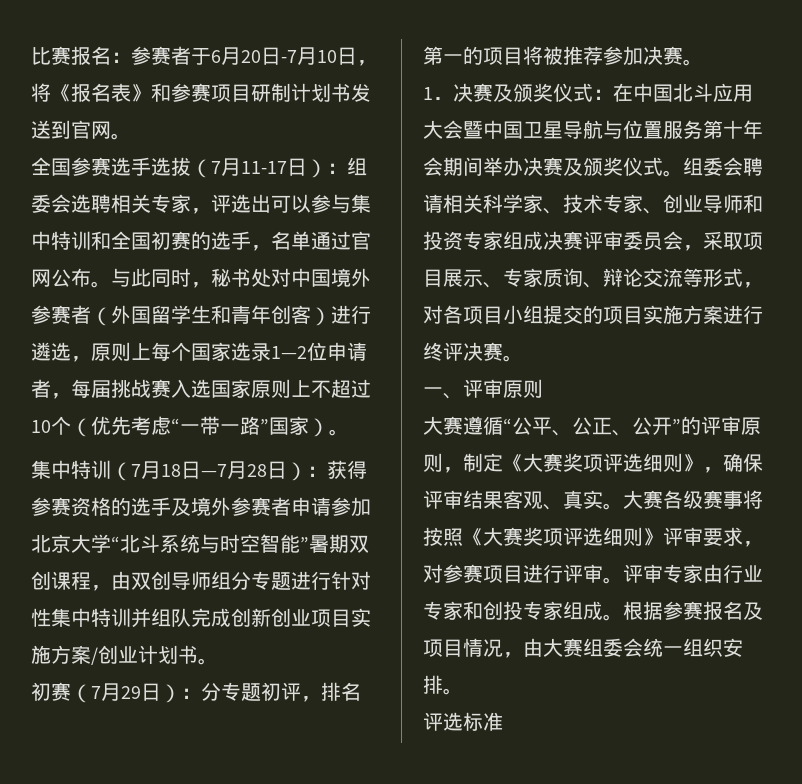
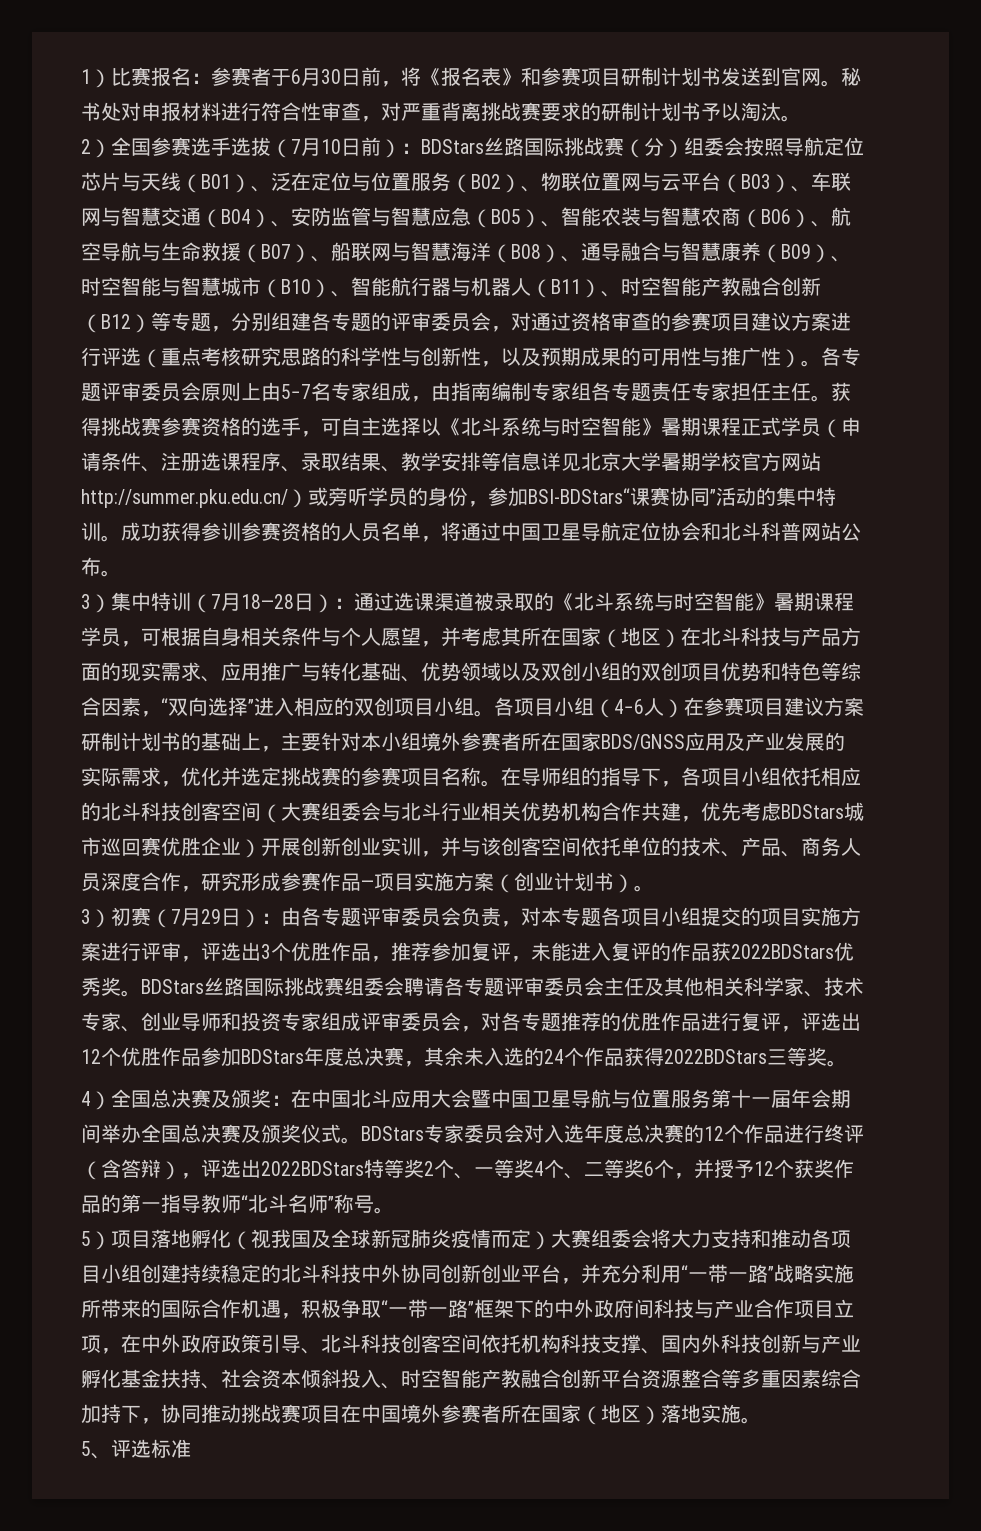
(31, 56) none -> [81,69,111,88] 1）
[241,47,357,65] 20日-7月10日 -> [321,67,381,86] 30日前
(131, 136) // -> [841,67,861,86] [81,102,801,122] [81,139,111,158] 秘书处对申报材料进行符合性审查，对严重背离挑战赛要求的研制计划书予以淘汰。 // 2）
[241,157,367,178] [31,194,371,214] [31,231,371,251] [31,268,371,288] [31,305,371,326] [31,342,367,362] [31,379,371,399] [31,416,349,437] [31,460,367,481] [31,497,371,517] [31,534,369,553] [31,571,371,591] [31,608,371,628] [31,645,98,665] 11-17日）：组委会选聘相关专家，评选出可以参与集中特训和全国初赛的选手，名单通过官网公布。与此同时，秘书处对中国境外参赛者（外国留学生和青年创客）进行遴选，原则上每个国家选录1—2位申请者，每届挑战赛入选国家原则上不超过10个（优先考虑“一带一路”国家）。 // 集中特训（7月18日—7月28日）：获得参赛资格的选手及境外参赛者申请参加北京大学“北斗系统与时空智能”暑期双创课程，由双创导师组分专题进行针对性集中特训并组队完成创新创业项目实施方案/ -> [321,137,864,158] [81,172,851,193] [81,207,851,228] [81,242,851,263] [81,277,821,298] [81,312,851,333] [81,347,861,368] [81,382,851,402] [81,417,861,438] [81,452,821,472] [81,487,836,508] [81,522,861,542] [81,557,121,577] [81,592,854,613] [81,627,861,648] [81,662,861,682] [81,697,864,718] [81,732,845,752] [81,767,861,787] [81,802,864,823] [81,837,861,858] [81,872,514,893] 10日前）：BDStars丝路国际挑战赛（分）组委会按照导航定位芯片与天线（B01）、泛在定位与位置服务（B02）、物联位置网与云平台（B03）、车联网与智慧交通（B04）、安防监管与智慧应急（B05）、智能农装与智慧农商（B06）、航空导航与生命救援（B07）、船联网与智慧海洋（B08）、通导融合与智慧康养（B09）、时空智能与智慧城市（B10）、智能航行器与机器人（B11）、时空智能产教融合创新（B12）等专题，分别组建各专题的评审委员会，对通过资格审查的参赛项目建议方案进行评选（重点考核研究思路的科学性与创新性，以及预期成果的可用性与推广性）。各专题评审委员会原则上由5−7名专家组成，由指南编制专家组各专题责任专家担任主任。获得挑战赛参赛资格的选手，可自主选择以《北斗系统与时空智能》暑期课程正式学员（申请条件、注册选课程序、录取结果、教学安排等信息详见北京大学暑期学校官方网站http://summer.pku.edu.cn/）或旁听学员的身份，参加BSI-BDStars“课赛协同”活动的集中特训。成功获得参训参赛资格的人员名单，将通过中国卫星导航定位协会和北斗科普网站公布。 // 3）集中特训（7月18—28日）：通过选课渠道被录取的《北斗系统与时空智能》暑期课程学员，可根据自身相关条件与个人愿望，并考虑其所在国家（地区）在北斗科技与产品方面的现实需求、应用推广与转化基础、优势领域以及双创小组的双创项目优势和特色等综合因素，“双向选择”进入相应的双创项目小组。各项目小组（4−6人）在参赛项目建议方案研制计划书的基础上，主要针对本小组境外参赛者所在国家BDS/GNSS应用及产业发展的实际需求，优化并选定挑战赛的参赛项目名称。在导师组的指导下，各项目小组依托相应的北斗科技创客空间（大赛组委会与北斗行业相关优势机构合作共建，优先考虑BDStars城市巡回赛优胜企业）开展创新创业实训，并与该创客空间依托单位的技术、产品、商务人员深度合作，研究形成参赛作品—项目实施方案（
[198,658,218,665] 。 // -> [614,874,654,893] [81,909,111,928] ）。 // 3）
[201,682,361,702] [423,46,703,66] [423,83,593,102] 分专题初评，排名第一的项目将被推荐参加决赛。 // 1．决赛及颁奖仪式 -> [281,907,861,927] [81,942,854,962] [81,977,864,997] [81,1012,861,1032] [81,1047,847,1067] [81,1089,271,1110] 由各专题评审委员会负责，对本专题各项目小组提交的项目实施方案进行评审，评选出3个优胜作品，推荐参加复评，未能进入复评的作品获2022BDStars优秀奖。BDStars丝路国际挑战赛组委会聘请各专题评审委员会主任及其他相关科学家、技术专家、创业导师和投资专家组成评审委员会，对各专题推荐的优胜作品进行复评，评选出12个优胜作品参加BDStars年度总决赛，其余未入选的24个作品获得2022BDStars三等奖。 // 4）全国总决赛及颁奖
(743, 129) none -> [751,1090,791,1108] 一届
(523, 166) none -> [141,1124,201,1143] 全国总
[683,157,763,176] [423,194,763,214] [423,231,763,251] [423,268,763,288] [423,305,763,324] [423,342,523,362] [423,379,543,399] [423,416,761,436] [423,453,763,473] [423,490,763,510] [423,527,763,547] [423,564,763,584] [423,601,763,621] [423,638,743,658] [423,675,463,695] 组委会聘请相关科学家、技术专家、创业导师和投资专家组成决赛评审委员会，采取项目展示、专家质询、辩论交流等形式，对各项目小组提交的项目实施方案进行终评决赛。 // 一、评审原则 // 大赛遵循“公平、公正、公开”的评审原则，制定《大赛奖项评选细则》，确保评审结果客观、真实。大赛各级赛事将按照《大赛奖项评选细则》评审要求，对参赛项目进行评审。评审专家由行业专家和创投专家组成。根据参赛报名及项目情况，由大赛组委会统一组织安排。 // -> [361,1124,864,1144] [81,1159,854,1180] [81,1194,394,1214] [81,1229,851,1250] [81,1264,854,1284] [81,1299,854,1319] [81,1334,861,1354] [81,1369,861,1389] [81,1404,761,1425] [81,1441,111,1459] BDStars专家委员会对入选年度总决赛的12个作品进行终评（含答辩），评选出2022BDStars特等奖2个、一等奖4个、二等奖6个，并授予12个获奖作品的第一指导教师“北斗名师”称号。 // 5）项目落地孵化（视我国及全球新冠肺炎疫情而定）大赛组委会将大力支持和推动各项目小组创建持续稳定的北斗科技中外协同创新创业平台，并充分利用“一带一路”战略实施所带来的国际合作机遇，积极争取“一带一路”框架下的中外政府间科技与产业合作项目立项，在中外政府政策引导、北斗科技创客空间依托机构科技支撑、国内外科技创新与产业孵化基金扶持、社会资本倾斜投入、时空智能产教融合创新平台资源整合等多重因素综合加持下，协同推动挑战赛项目在中国境外参赛者所在国家（地区）落地实施。 // 5、

